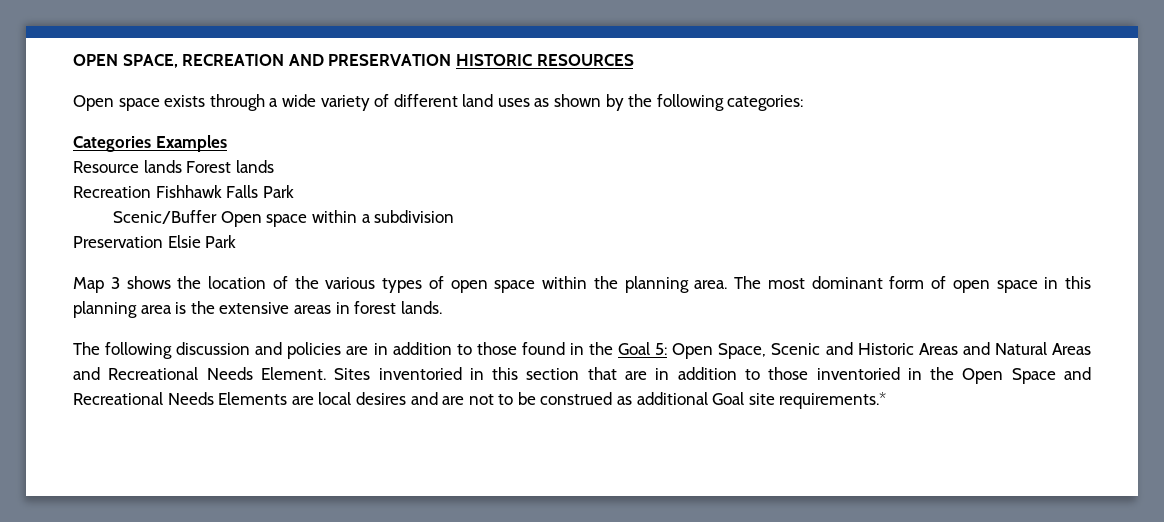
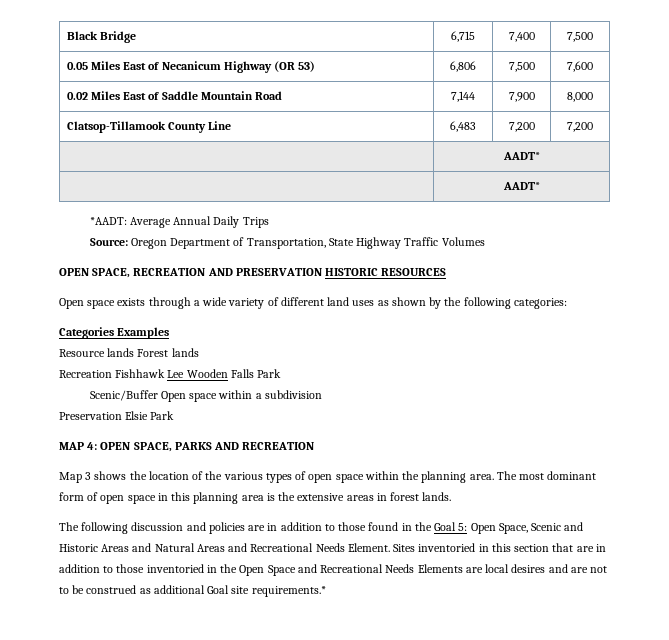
(73, 60) none -> [66,31,136,43] [451,31,475,42] [508,32,535,42] [567,32,593,42] [66,61,316,73] [450,61,476,72] [508,62,535,72] [567,61,593,72] [66,91,283,100] [451,91,475,102] [508,92,535,102] [567,92,593,102] [66,121,232,133] [450,121,476,132] [508,122,535,132] [567,122,593,132] [502,152,540,160] [502,182,540,190] [89,216,269,228] [89,237,485,249] Black Bridge | 6,715 | 7,400 | 7,500 // 0.05 Miles East of Necanicum Highway (OR 53) | 6,806 | 7,500 | 7,600 // 0.02 Miles East of Saddle Mountain Road | 7,144 | 7,900 | 8,000 // Clatsop-Tillamook County Line | 6,483 | 7,200 | 7,200 // | AADT* // | AADT* // *AADT: Average Annual Daily Trips // Source: Oregon Department of Transportation, State Highway Traffic Volumes //
(222, 191) none -> [167,369,228,378] Lee Wooden
(237, 241) none -> [59,442,315,452] // MAP 4: OPEN SPACE, PARKS AND RECREATION

